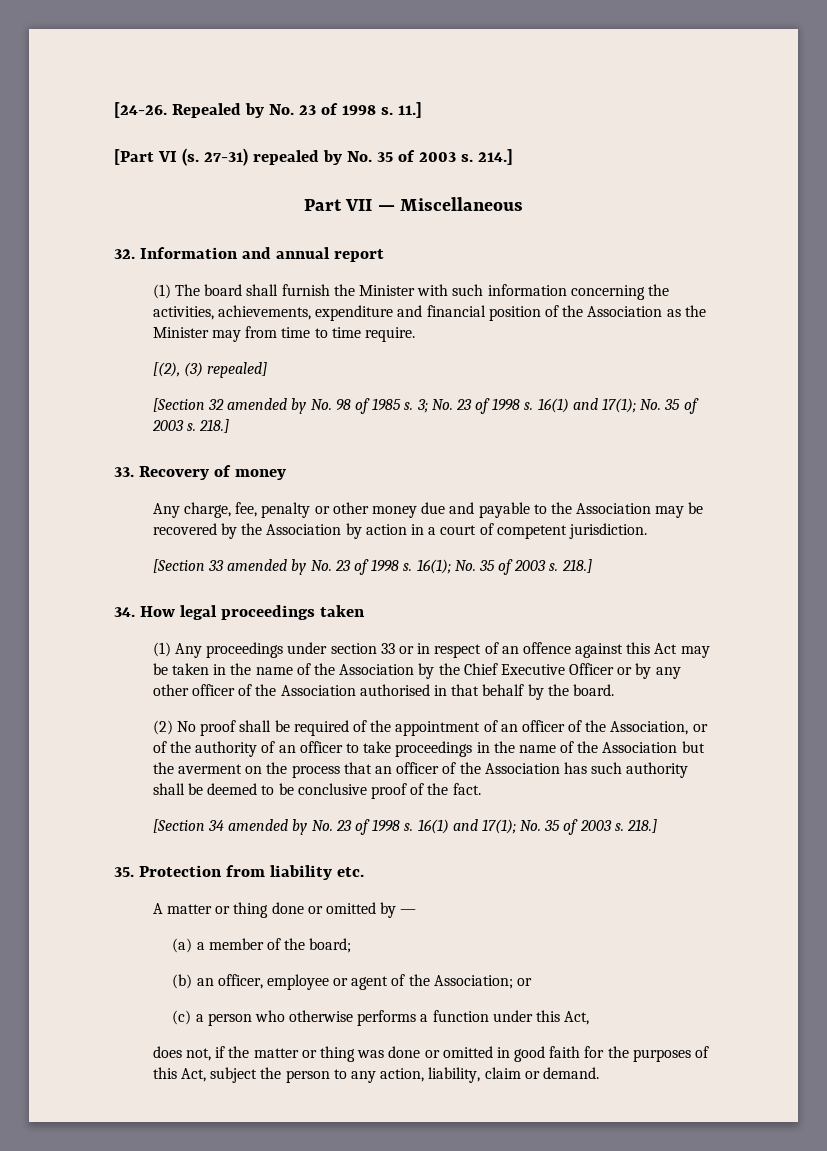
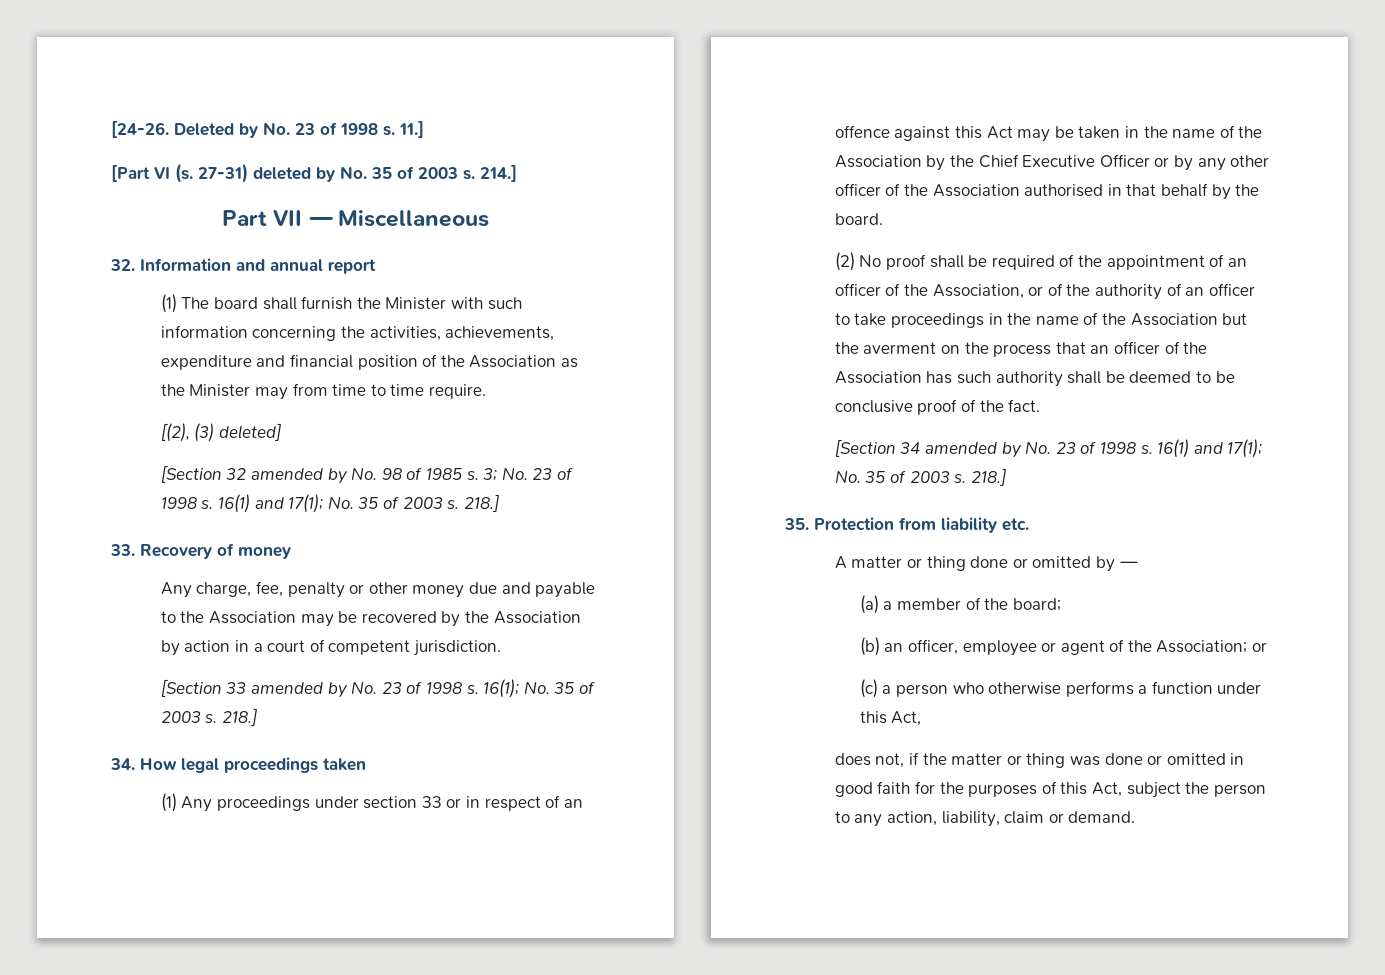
[171,103,241,118] Repealed -> [174,123,234,136] Deleted
[252,150,319,165] repealed -> [253,167,311,180] deleted
[207,362,268,378] repealed] -> [219,423,282,441] deleted]

